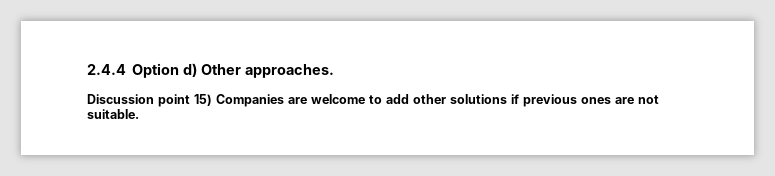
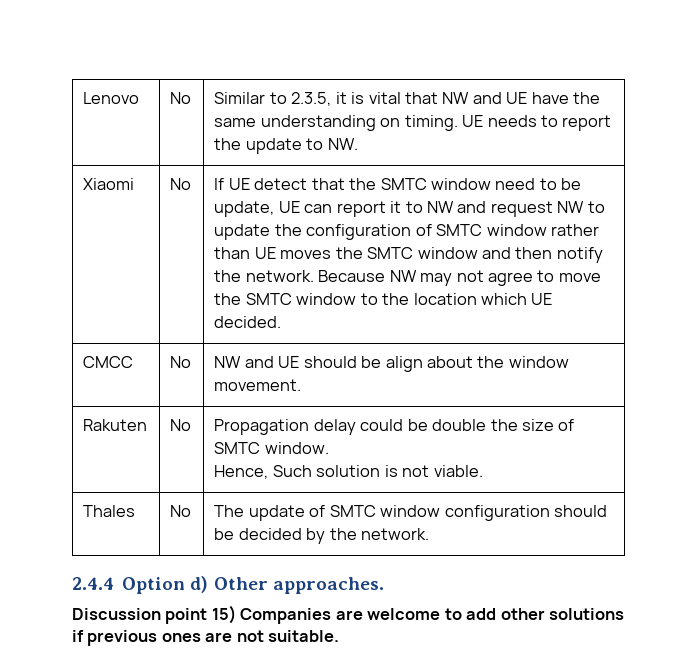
(87, 69) none -> [83,92,140,104] [170,92,192,104] [214,92,601,106] [214,115,612,131] [214,138,358,154] [83,178,135,190] [170,178,192,190] [214,178,582,190] [214,201,605,217] [214,224,599,240] [214,247,603,263] [214,270,601,286] [214,293,553,305] [214,316,282,328] [83,356,134,368] [170,356,192,368] [214,356,569,372] [214,379,302,391] [83,419,148,431] [170,419,192,431] [214,419,575,435] [214,442,329,454] [214,465,483,479] [83,505,136,517] [170,505,192,517] [214,505,607,521] [214,528,430,544] Lenovo | No | Similar to 2.3.5, it is vital that NW and UE have the same understanding on timing. UE needs to report the update to NW. // Xiaomi | No | If UE detect that the SMTC window need to be update, UE can report it to NW and request NW to update the configuration of SMTC window rather than UE moves the SMTC window and then notify the network. Because NW may not agree to move the SMTC window to the location which UE decided. // CMCC | No | NW and UE should be align about the window movement. // Rakuten | No | Propagation delay could be double the size of SMTC window. // Hence, Such solution is not viable. // Thales | No | The update of SMTC window configuration should be decided by the network. //

